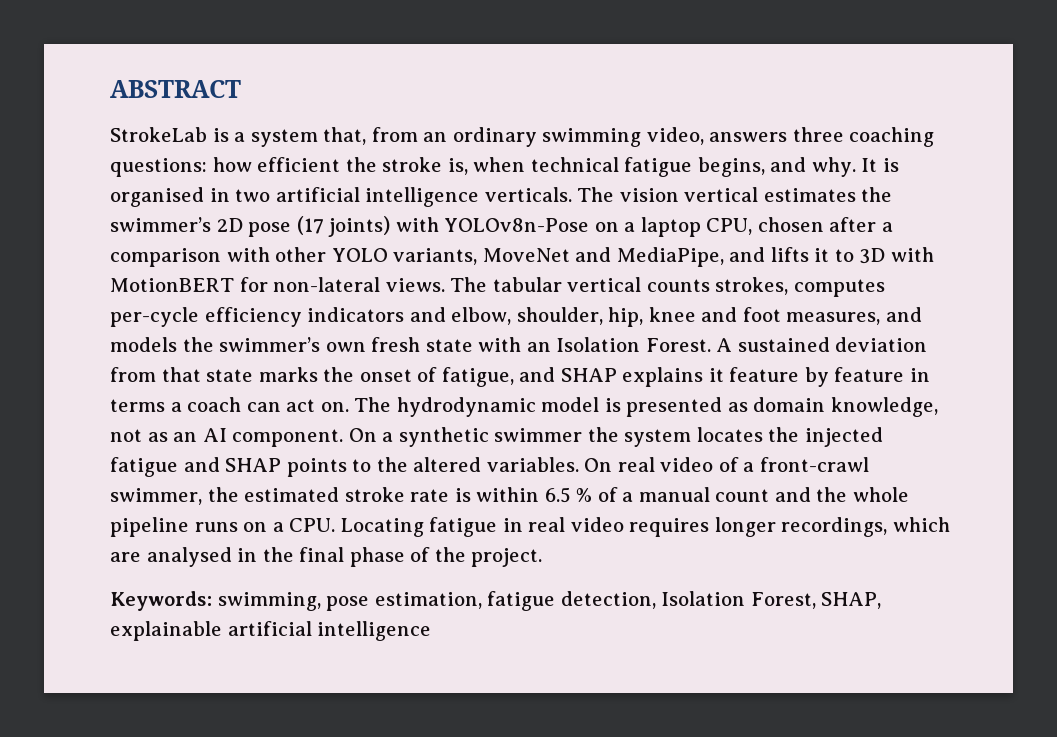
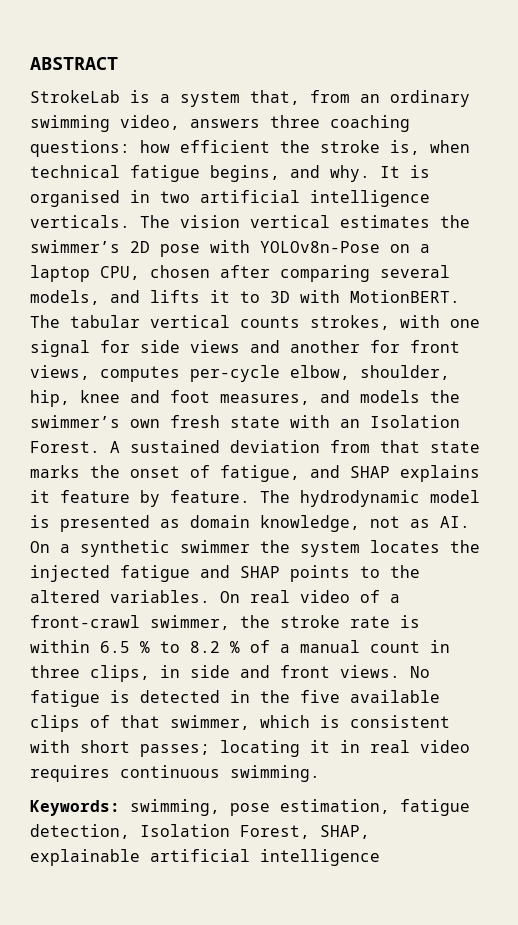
[296,216,391,237] (17 joints) -> (200, 250) none
[881,222,893,232] [110,247,724,267] a comparison with other YOLO variants, MoveNet and MediaPipe, -> [280,265,450,282] [30,290,100,305] comparing several models,
[110,277,445,292] MotionBERT for non-lateral views. -> [350,290,460,303] MotionBERT.
[793,279,885,297] [110,307,446,327] computes per-cycle efficiency indicators and -> [400,315,480,328] [30,340,460,357] [30,365,280,382] with one signal for side views and another for front views, computes per-cycle
[834,367,931,382] [110,397,349,412] feature in terms a coach can act on. -> [170,490,250,503] feature.
[173,428,344,447] an AI component. -> [440,516,470,528] AI.
[244,487,340,502] estimated -> (270, 621) none
(593, 495) none -> [160,641,240,653] to 8.2 %
[774,487,910,502] [110,517,950,537] [110,547,543,567] and the whole pipeline runs on a CPU. Locating fatigue in real video requires longer recordings, which are analysed in the final phase of the project. -> [430,640,450,653] [30,665,430,682] [30,690,440,707] [30,715,450,732] [30,740,470,757] [30,765,320,782] in three clips, in side and front views. No fatigue is detected in the five available clips of that swimmer, which is consistent with short passes; locating it in real video requires continuous swimming.

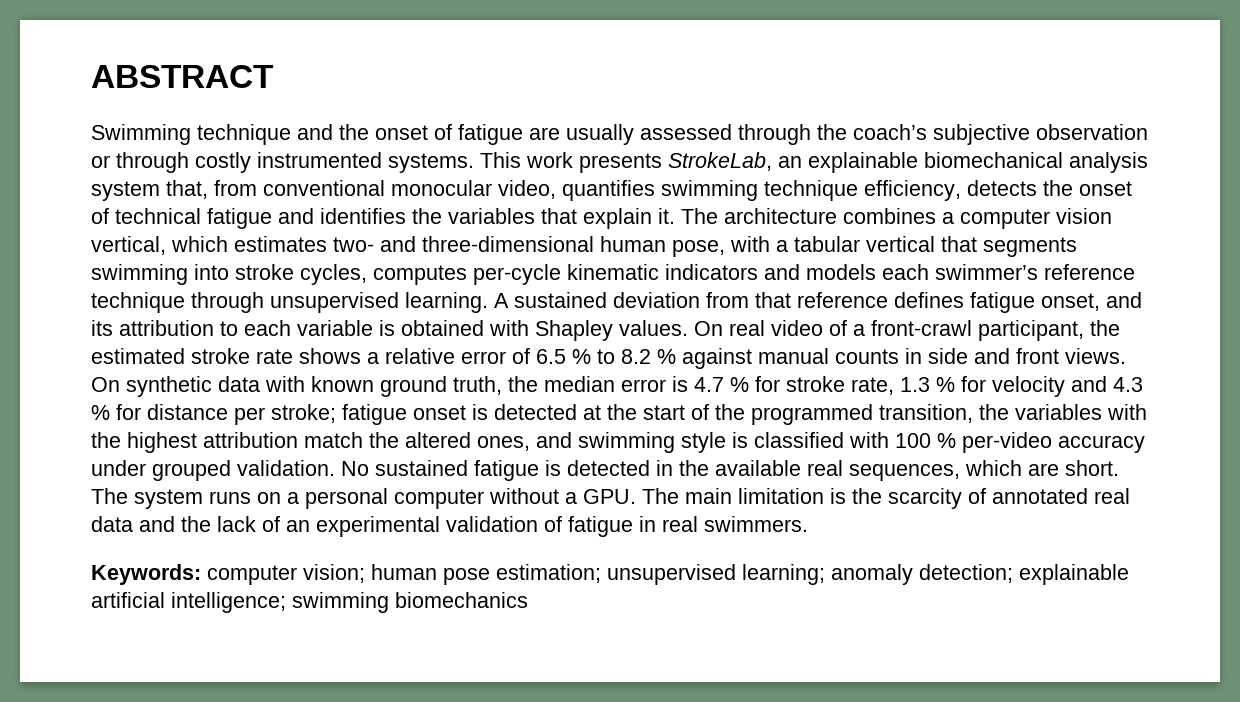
[30,90,470,107] [30,115,410,132] [30,140,470,157] [30,165,430,182] [30,190,430,207] [30,215,470,228] [30,240,430,257] [30,265,450,282] [30,290,460,305] [30,315,480,330] [30,340,460,357] [30,365,450,382] [30,390,460,407] [30,415,460,428] [30,441,100,453] StrokeLab is a system that, from an ordinary swimming video, answers three coaching questions: how efficient the stroke is, when technical fatigue begins, and why. It is organised in two artificial intelligence verticals. The vision vertical estimates the swimmer’s 2D pose with YOLOv8n-Pose on a laptop CPU, chosen after comparing several models, and lifts it to 3D with MotionBERT. The tabular vertical counts strokes, with one signal for side views and another for front views, computes per-cycle elbow, shoulder, hip, knee and foot measures, and models the swimmer’s own fresh state with an Isolation Forest. -> [91,124,1148,145] [91,152,1148,173] [91,180,1132,201] [91,208,1112,229] [91,236,1077,257] [91,264,1135,285] [91,292,488,313] Swimming technique and the onset of fatigue are usually assessed through the coach’s subjective observation or through costly instrumented systems. This work presents StrokeLab, an explainable biomechanical analysis system that, from conventional monocular video, quantifies swimming technique efficiency, detects the onset of technical fatigue and identifies the variables that explain it. The architecture combines a computer vision vertical, which estimates two- and three-dimensional human pose, with a tabular vertical that segments swimming into stroke cycles, computes per-cycle kinematic indicators and models each swimmer’s reference technique through unsupervised learning.
[430,441,480,453] [30,465,480,482] [30,490,480,507] [30,515,470,532] [30,540,480,557] [30,565,420,582] [30,590,210,603] state marks the onset of fatigue, and SHAP explains it feature by feature. The hydrodynamic model is presented as domain knowledge, not as AI. On a synthetic swimmer the system locates the injected fatigue and SHAP points to the altered variables. -> [797,292,1142,313] [91,320,688,341] reference defines fatigue onset, and its attribution to each variable is obtained with Shapley values.
[150,615,420,630] [30,640,90,653] swimmer, the stroke rate is within -> [978,320,1120,341] [91,348,530,364] participant, the estimated stroke rate shows a relative error of
[250,640,450,653] [30,665,150,682] of a manual count in three clips, -> [682,348,899,369] against manual counts
[410,666,430,678] No -> [91,376,1143,397] [91,404,1147,425] [91,432,1145,453] [91,460,468,481] On synthetic data with known ground truth, the median error is 4.7 % for stroke rate, 1.3 % for velocity and 4.3 % for distance per stroke; fatigue onset is detected at the start of the programmed transition, the variables with the highest attribution match the altered ones, and swimming style is classified with 100 % per-video accuracy under grouped validation. No sustained
[300,690,440,703] [30,715,450,732] [30,740,470,757] [30,765,320,782] [30,799,470,816] [30,824,370,839] [30,849,380,866] five available clips of that swimmer, which is consistent with short passes; locating it in real video requires continuous swimming. // Keywords: swimming, pose estimation, fatigue detection, Isolation Forest, SHAP, explainable artificial intelligence -> [715,460,1119,481] [91,488,1130,509] [91,516,808,537] [91,564,1129,585] [91,592,528,613] available real sequences, which are short. The system runs on a personal computer without a GPU. The main limitation is the scarcity of annotated real data and the lack of an experimental validation of fatigue in real swimmers. // Keywords: computer vision; human pose estimation; unsupervised learning; anomaly detection; explainable artificial intelligence; swimming biomechanics

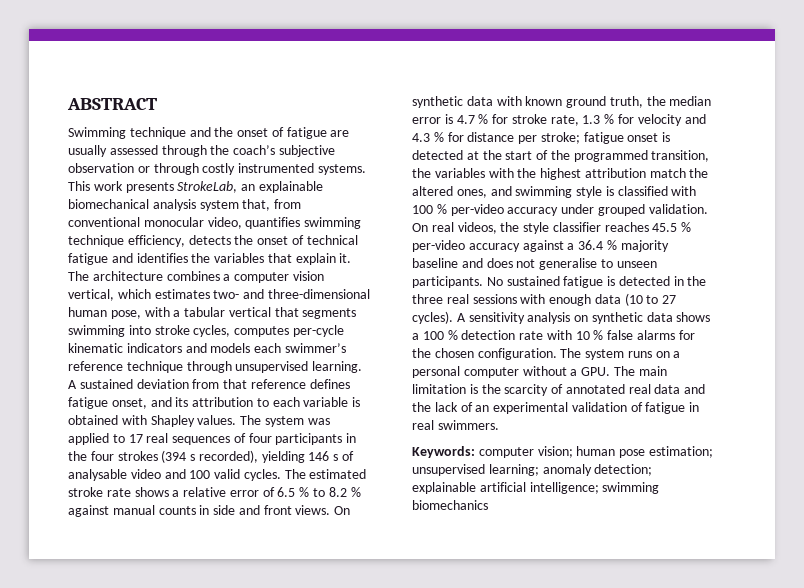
[694,320,1120,341] On real video of a front-crawl participant, the -> [240,415,330,427] [68,433,357,445] [68,450,355,463] [68,469,306,481] The system was applied to 17 real sequences of four participants in the four strokes (394 s recorded), yielding 146 s of analysable video and 100 valid cycles. The
(335, 468) none -> [412,222,692,234] [412,240,669,252] [412,258,657,270] [412,276,483,288] On real videos, the style classifier reaches 45.5 % per-video accuracy against a 36.4 % majority baseline and does not generalise to unseen participants.
[715,460,1119,481] available real sequences, which are short. -> [412,293,677,306] [412,311,711,324] [412,330,695,340] [412,348,557,360] three real sessions with enough data (10 to 27 cycles). A sensitivity analysis on synthetic data shows a 100 % detection rate with 10 % false alarms for the chosen configuration.

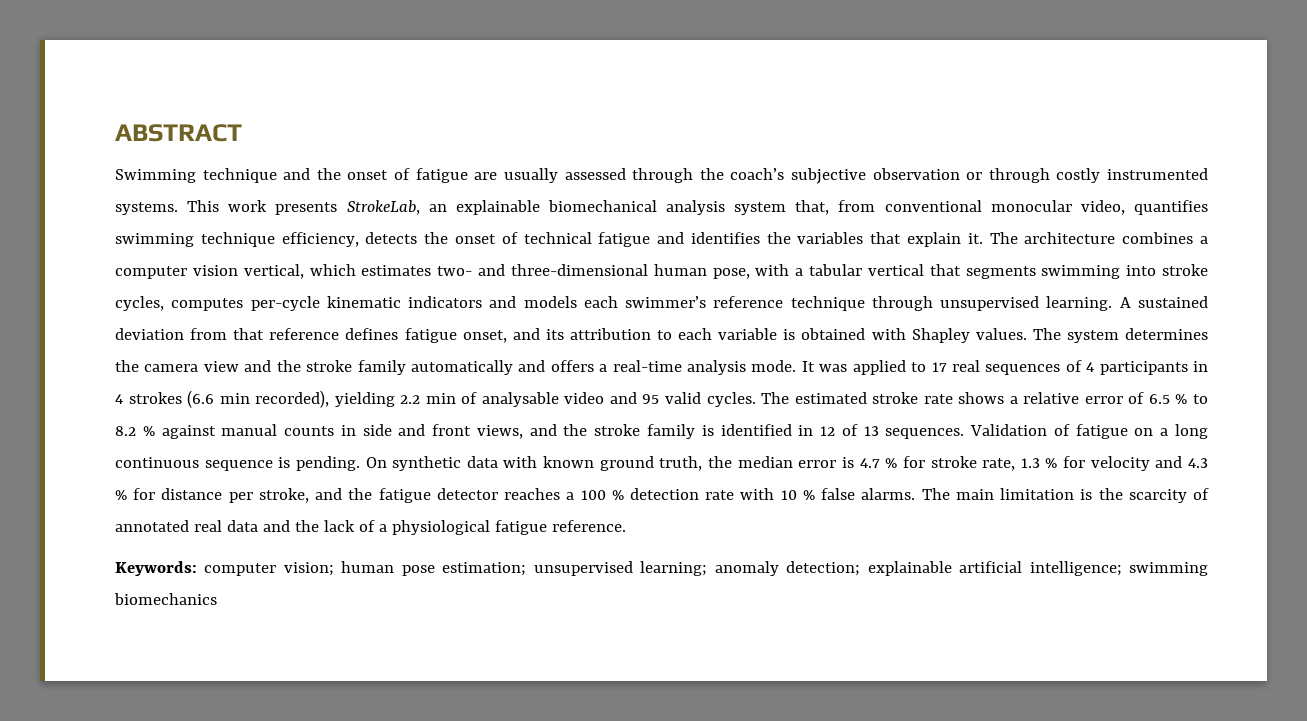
(304, 421) none -> [1125,328,1209,340] [115,360,815,375] determines the camera view and the stroke family automatically and offers a real-time analysis mode. It
[248,433,272,443] four -> [1086,362,1095,372] 4
[68,450,339,463] the four strokes (394 s recorded), yielding 146 s -> [115,390,456,408] 4 strokes (6.6 min recorded), yielding 2.2 min
[189,470,211,479] 100 -> [642,394,660,404] 95
[295,505,331,515] views. -> [476,424,1208,439] [115,456,360,471] views, and the stroke family is identified in 12 of 13 sequences. Validation of fatigue on a long continuous sequence is pending.
[540,132,671,144] [412,150,710,162] [412,168,709,180] [412,186,697,198] [412,204,708,216] [412,222,692,234] [412,240,669,252] [412,258,657,270] [412,276,707,288] [412,293,677,306] [412,311,711,324] stroke; fatigue onset is detected at the start of the programmed transition, the variables with the highest attribution match the altered ones, and swimming style is classified with 100 % per-video accuracy under grouped validation. On real videos, the style classifier reaches 45.5 % per-video accuracy against a 36.4 % majority baseline and does not generalise to unseen participants. No sustained fatigue is detected in the three real sessions with enough data (10 to 27 cycles). A sensitivity analysis on synthetic data shows -> [258,488,561,503] stroke, and the fatigue detector reaches
[637,330,695,340] [412,348,681,360] [412,366,611,378] alarms for the chosen configuration. The system runs on a personal computer without a GPU. -> [861,488,916,500] alarms.
[475,402,700,414] [412,420,499,430] an experimental validation of fatigue in real swimmers. -> [378,520,626,535] a physiological fatigue reference.

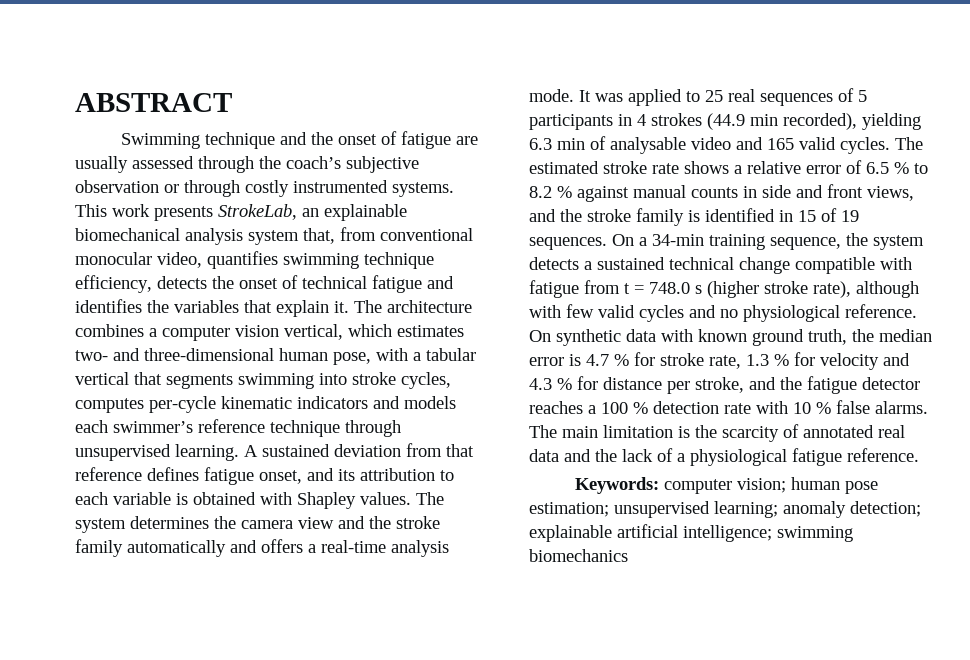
[931,362,947,372] 17 -> [705,90,723,102] 25
[1086,362,1095,372] 4 -> [858,90,867,102] 5
[187,390,215,408] (6.6 -> [707,113,745,130] (44.9
[400,395,421,404] 2.2 -> [529,138,552,150] 6.3
[642,394,660,404] 95 -> [767,138,794,150] 165
[820,424,1208,439] [115,456,360,471] 12 of 13 sequences. Validation of fatigue on a long continuous sequence is pending. -> [798,208,859,222] [529,233,924,250] [529,257,912,274] [529,280,919,298] [529,304,917,322] 15 of 19 sequences. On a 34-min training sequence, the system detects a sustained technical change compatible with fatigue from t = 748.0 s (higher stroke rate), although with few valid cycles and no physiological reference.

